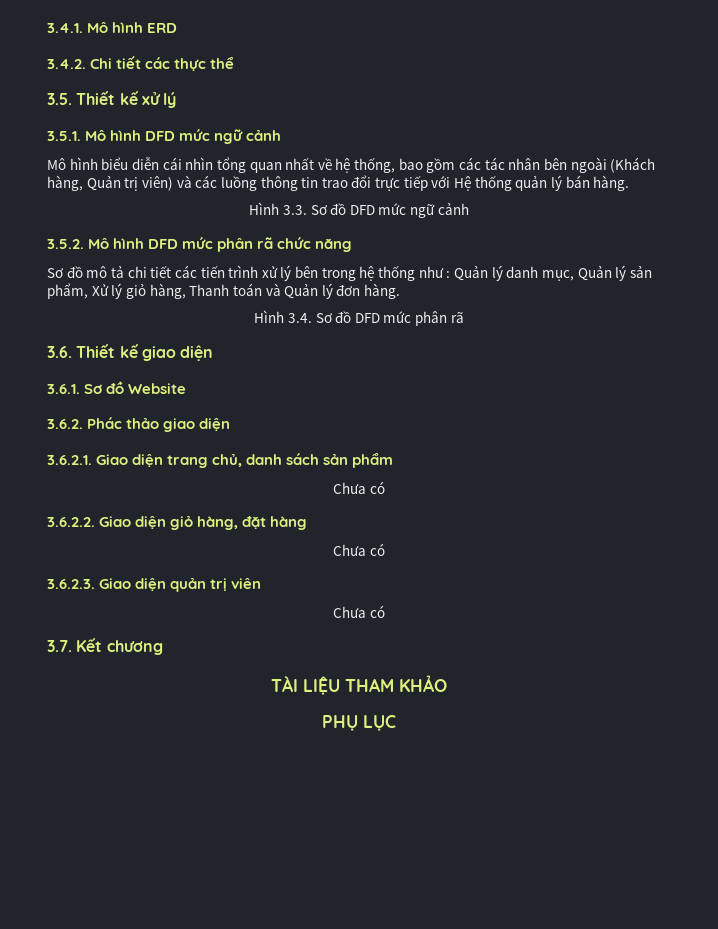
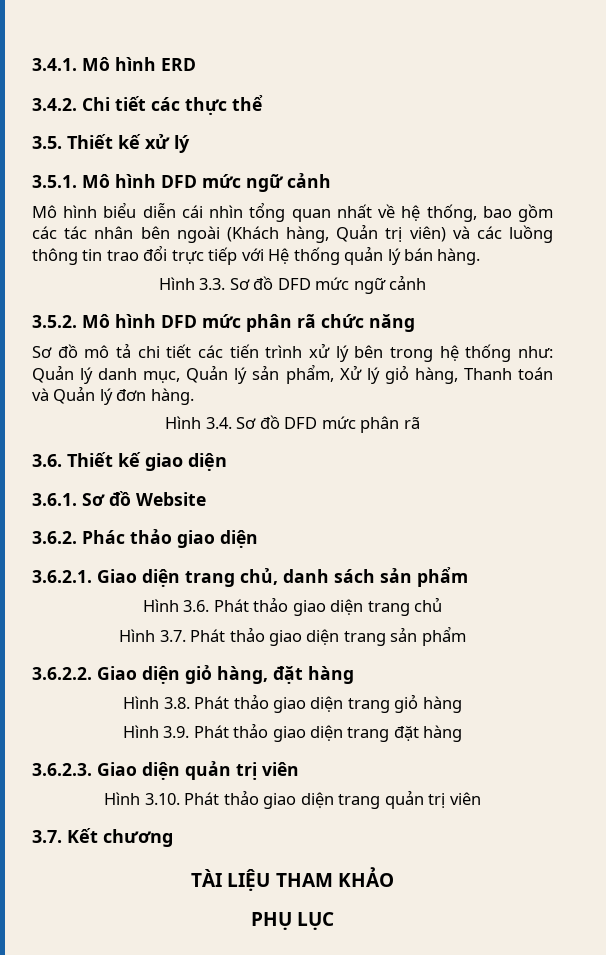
[418,266,451,278] như : -> [518,346,554,358] như:
[333,481,385,494] Chưa có -> [142,597,443,616] [119,626,466,646] Hình 3.6. Phát thảo giao diện trang chủ // Hình 3.7. Phát thảo giao diện trang sản phẩm
[333,543,385,556] Chưa có -> [123,694,462,713] [122,723,463,742] Hình 3.8. Phát thảo giao diện trang giỏ hàng // Hình 3.9. Phát thảo giao diện trang đặt hàng
[333,605,385,618] Chưa có -> [104,790,481,809] Hình 3.10. Phát thảo giao diện trang quản trị viên

